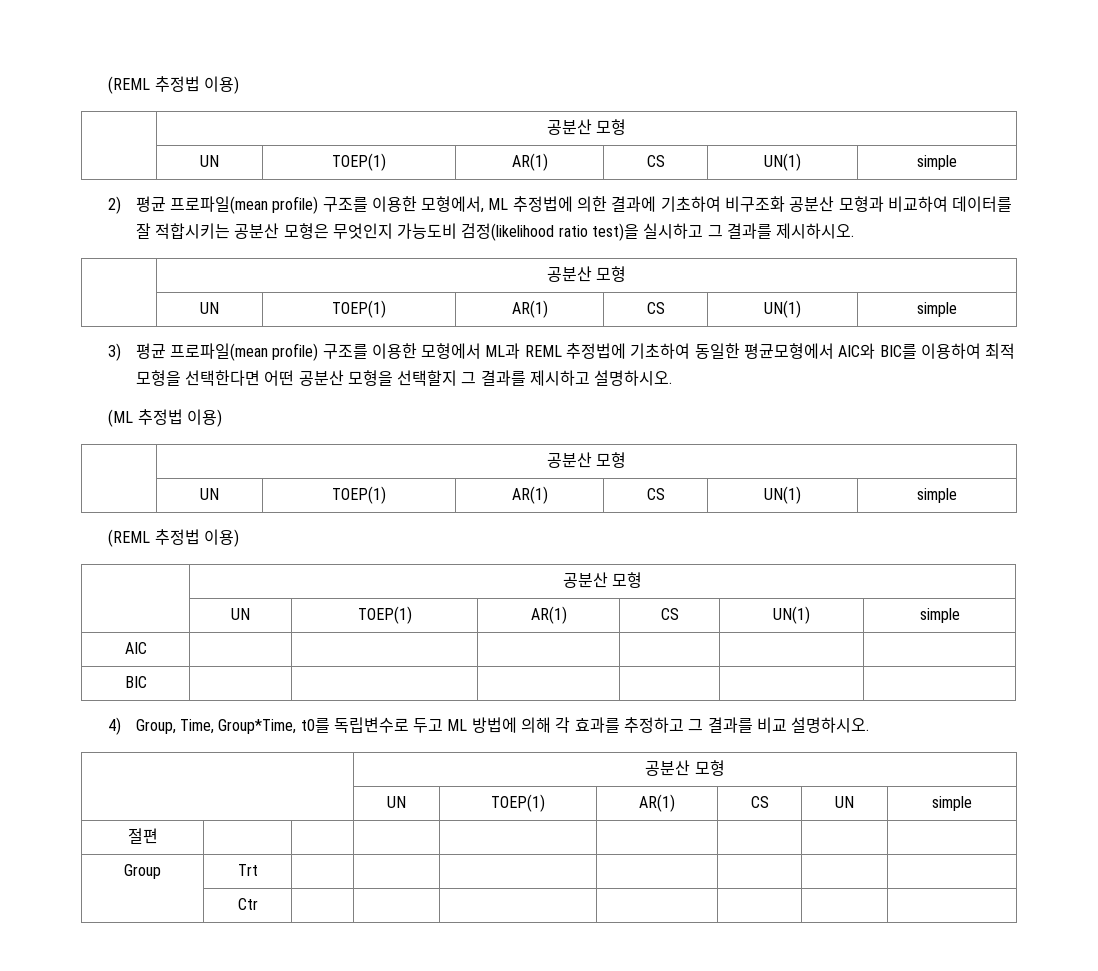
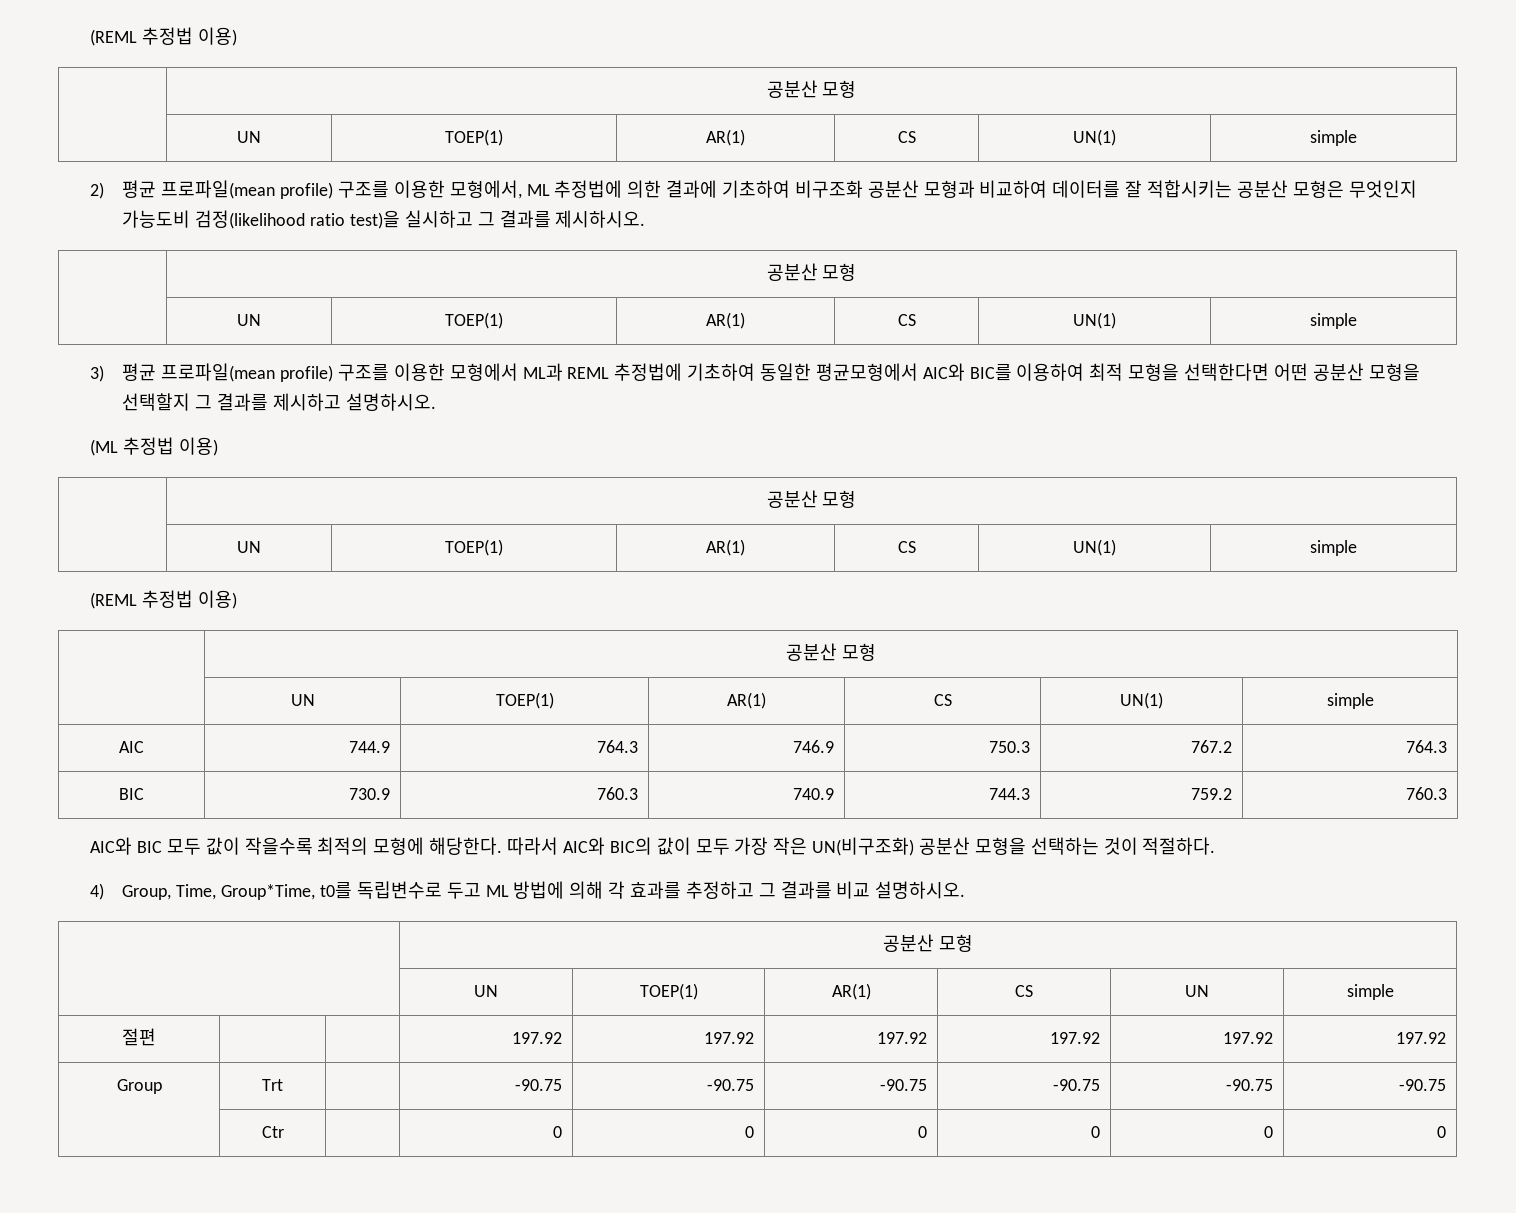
[124,676,147,688] | | | | | // BIC | | | | | | -> [349,741,391,753] [597,740,639,753] [793,740,835,753] [989,741,1031,753] [1191,740,1233,753] [1406,740,1448,753] [119,788,144,800] [349,788,391,800] [597,787,639,800] [793,788,835,800] [989,788,1031,800] [1191,788,1233,800] [1406,787,1448,800] [90,837,1216,856] 744.9 | 764.3 | 746.9 | 750.3 | 767.2 | 764.3 // BIC | 730.9 | 760.3 | 740.9 | 744.3 | 759.2 | 760.3 // AIC와 BIC 모두 값이 작을수록 최적의 모형에 해당한다. 따라서 AIC와 BIC의 값이 모두 가장 작은 UN(비구조화) 공분산 모형을 선택하는 것이 적절하다.
[124,864,161,879] [237,864,258,876] [237,898,258,910] | | | | | // Group | Trt | | | | | | | // | Ctr | | | | | | | -> [512,1032,563,1044] [704,1032,755,1044] [877,1032,928,1044] [1050,1032,1101,1044] [1223,1032,1274,1044] [1396,1032,1447,1044] [116,1079,162,1094] [262,1079,283,1091] [515,1079,563,1091] [707,1079,755,1091] [880,1079,928,1091] [1053,1079,1101,1091] [1226,1079,1274,1091] [1399,1079,1447,1091] [261,1126,284,1138] [553,1126,563,1138] [745,1126,755,1138] [918,1126,928,1138] [1091,1126,1101,1138] [1264,1126,1274,1138] [1437,1126,1447,1138] 197.92 | 197.92 | 197.92 | 197.92 | 197.92 | 197.92 // Group | Trt | | -90.75 | -90.75 | -90.75 | -90.75 | -90.75 | -90.75 // | Ctr | | 0 | 0 | 0 | 0 | 0 | 0

